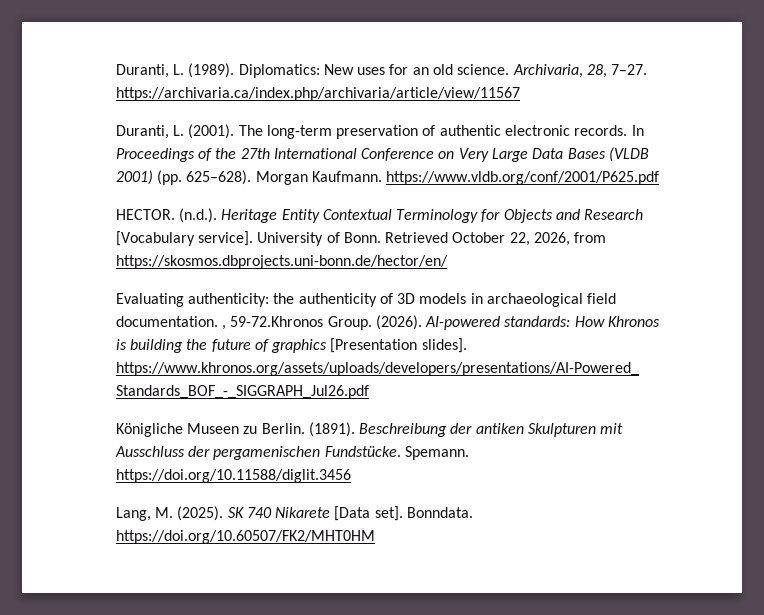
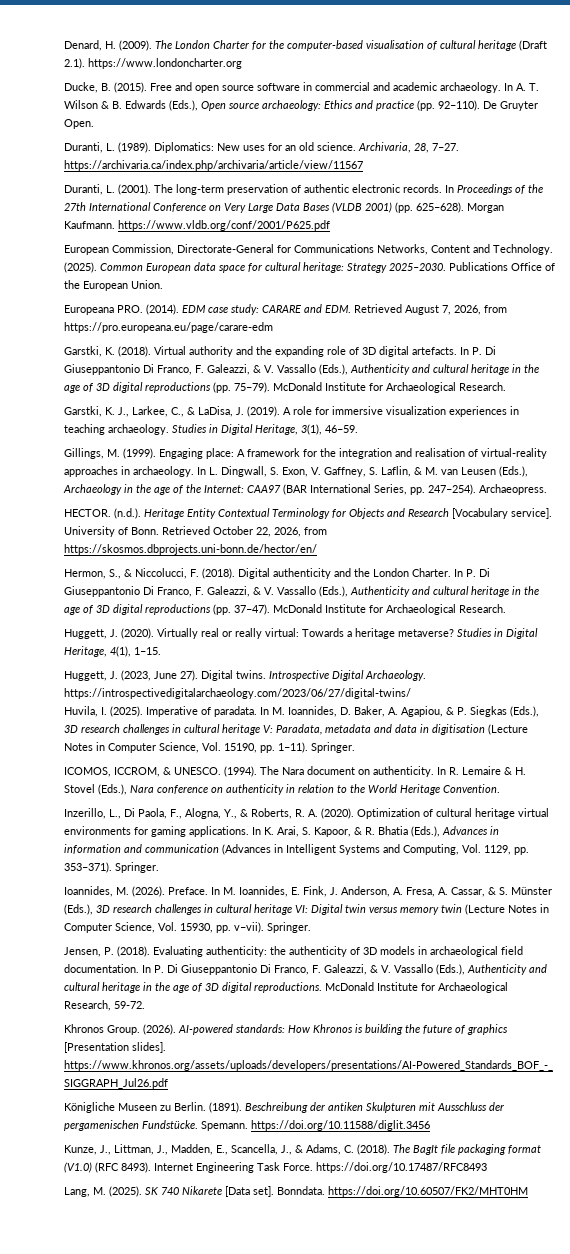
(115, 71) none -> [63,40,547,51] [63,58,242,69] [63,82,539,93] [63,100,538,111] [63,119,94,129] Denard, H. (2009). The London Charter for the computer-based visualisation of cultural heritage (Draft 2.1). https://www.londoncharter.org // Ducke, B. (2015). Free and open source software in commercial and academic archaeology. In A. T. Wilson & B. Edwards (Eds.), Open source archaeology: Ethics and practice (pp. 92–110). De Gruyter Open. //
(660, 178) none -> [63,244,553,255] [63,262,555,273] [63,280,163,291] [63,304,507,315] [63,322,273,333] [63,346,496,357] [63,364,539,375] [63,382,506,393] [63,406,519,417] [63,424,358,435] [63,448,547,459] [63,466,528,477] [62,484,547,495] // European Commission, Directorate-General for Communications Networks, Content and Technology. (2025). Common European data space for cultural heritage: Strategy 2025–2030. Publications Office of the European Union. // Europeana PRO. (2014). EDM case study: CARARE and EDM. Retrieved August 7, 2026, from https://pro.europeana.eu/page/carare-edm // Garstki, K. (2018). Virtual authority and the expanding role of 3D digital artefacts. In P. Di Giuseppantonio Di Franco, F. Galeazzi, & V. Vassallo (Eds.), Authenticity and cultural heritage in the age of 3D digital reproductions (pp. 75–79). McDonald Institute for Archaeological Research. // Garstki, K. J., Larkee, C., & LaDisa, J. (2019). A role for immersive visualization experiences in teaching archaeology. Studies in Digital Heritage, 3(1), 46–59. // Gillings, M. (1999). Engaging place: A framework for the integration and realisation of virtual-reality approaches in archaeology. In L. Dingwall, S. Exon, V. Gaffney, S. Laflin, & M. van Leusen (Eds.), Archaeology in the age of the Internet: CAA97 (BAR International Series, pp. 247–254). Archaeopress.
(448, 262) none -> [63,568,490,579] [63,586,539,597] [63,604,506,615] [63,628,538,639] [63,646,161,657] [63,670,426,681] [63,688,411,699] [63,706,539,717] [63,724,528,735] [63,742,355,753] [63,766,526,777] [63,784,500,795] [63,808,549,819] [63,826,499,837] [63,844,529,855] [63,862,159,873] [63,886,552,897] [63,904,549,915] [63,922,311,933] [63,946,150,957] Hermon, S., & Niccolucci, F. (2018). Digital authenticity and the London Charter. In P. Di Giuseppantonio Di Franco, F. Galeazzi, & V. Vassallo (Eds.), Authenticity and cultural heritage in the age of 3D digital reproductions (pp. 37–47). McDonald Institute for Archaeological Research. // Huggett, J. (2020). Virtually real or really virtual: Towards a heritage metaverse? Studies in Digital Heritage, 4(1), 1–15. // Huggett, J. (2023, June 27). Digital twins. Introspective Digital Archaeology. https://introspectivedigitalarchaeology.com/2023/06/27/digital-twins/ // Huvila, I. (2025). Imperative of paradata. In M. Ioannides, D. Baker, A. Agapiou, & P. Siegkas (Eds.), 3D research challenges in cultural heritage V: Paradata, metadata and data in digitisation (Lecture Notes in Computer Science, Vol. 15190, pp. 1–11). Springer. // ICOMOS, ICCROM, & UNESCO. (1994). The Nara document on authenticity. In R. Lemaire & H. Stovel (Eds.), Nara conference on authenticity in relation to the World Heritage Convention. // Inzerillo, L., Di Paola, F., Alogna, Y., & Roberts, R. A. (2020). Optimization of cultural heritage virtual environments for gaming applications. In K. Arai, S. Kapoor, & R. Bhatia (Eds.), Advances in information and communication (Advances in Intelligent Systems and Computing, Vol. 1129, pp. 353–371). Springer. // Ioannides, M. (2026). Preface. In M. Ioannides, E. Fink, J. Anderson, A. Fresa, A. Cassar, & S. Münster (Eds.), 3D research challenges in cultural heritage VI: Digital twin versus memory twin (Lecture Notes in Computer Science, Vol. 15930, pp. v–vii). Springer. // Jensen, P. (2018).
[221,316,324,330] , 59-72.Khronos -> [141,964,547,975] [63,982,508,993] [63,1000,145,1011] [63,1024,104,1033] In P. Di Giuseppantonio Di Franco, F. Galeazzi, & V. Vassallo (Eds.), Authenticity and cultural heritage in the age of 3D digital reproductions. McDonald Institute for Archaeological Research, 59-72. // Khronos
(351, 476) none -> [63,1144,541,1155] [63,1162,487,1173] // Kunze, J., Littman, J., Madden, E., Scancella, J., & Adams, C. (2018). The BagIt file packaging format (V1.0) (RFC 8493). Internet Engineering Task Force. https://doi.org/10.17487/RFC8493

